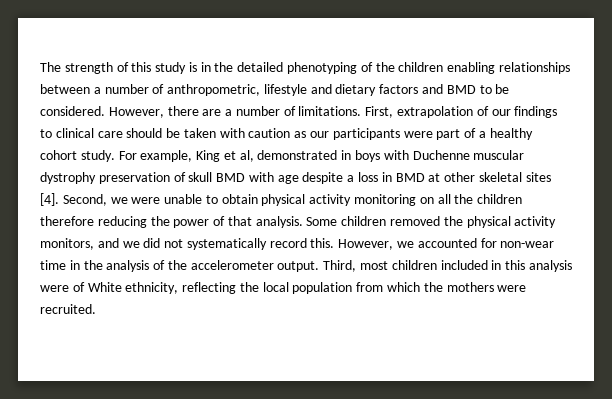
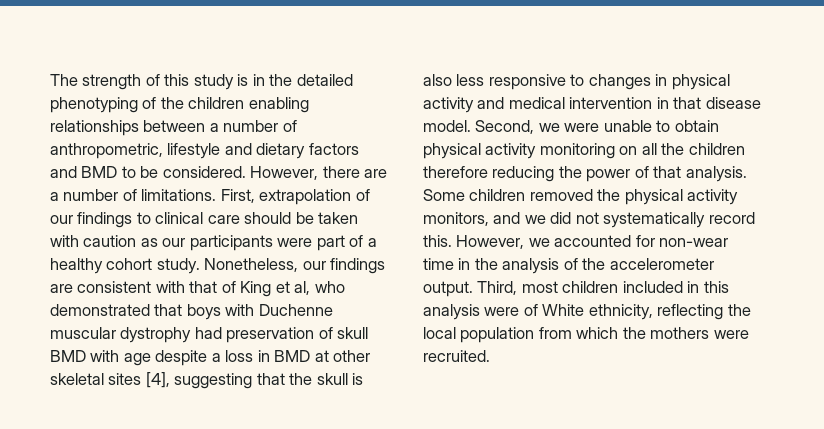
[118,150,352,162] For example, King et al, demonstrated in -> [204,258,386,274] [50,281,345,297] [50,304,183,316] Nonetheless, our findings are consistent with that of King et al, who demonstrated that
(96, 178) none -> [194,327,222,339] had
[40,193,59,206] [4]. -> [145,372,364,389] [423,74,730,90] [423,97,761,113] [423,120,471,132] [4], suggesting that the skull is also less responsive to changes in physical activity and medical intervention in that disease model.

